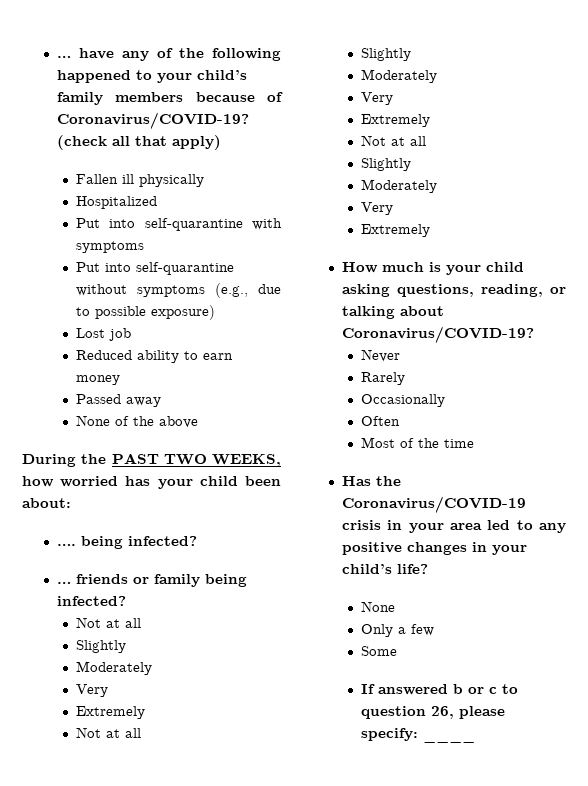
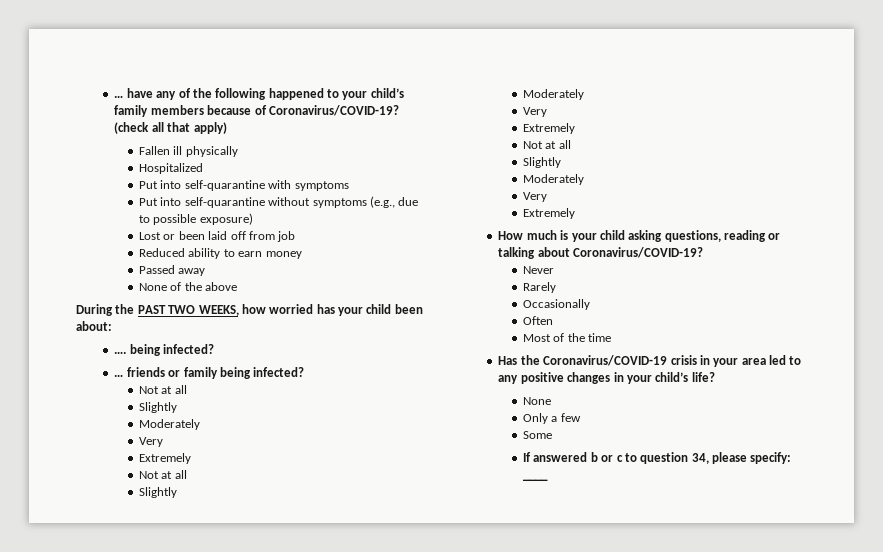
(106, 333) none -> [163,231,275,240] or been laid off from
[481,284,544,297] reading, -> [724,230,767,242] reading
[431,706,455,719] 26, -> [691,453,709,464] 34,

